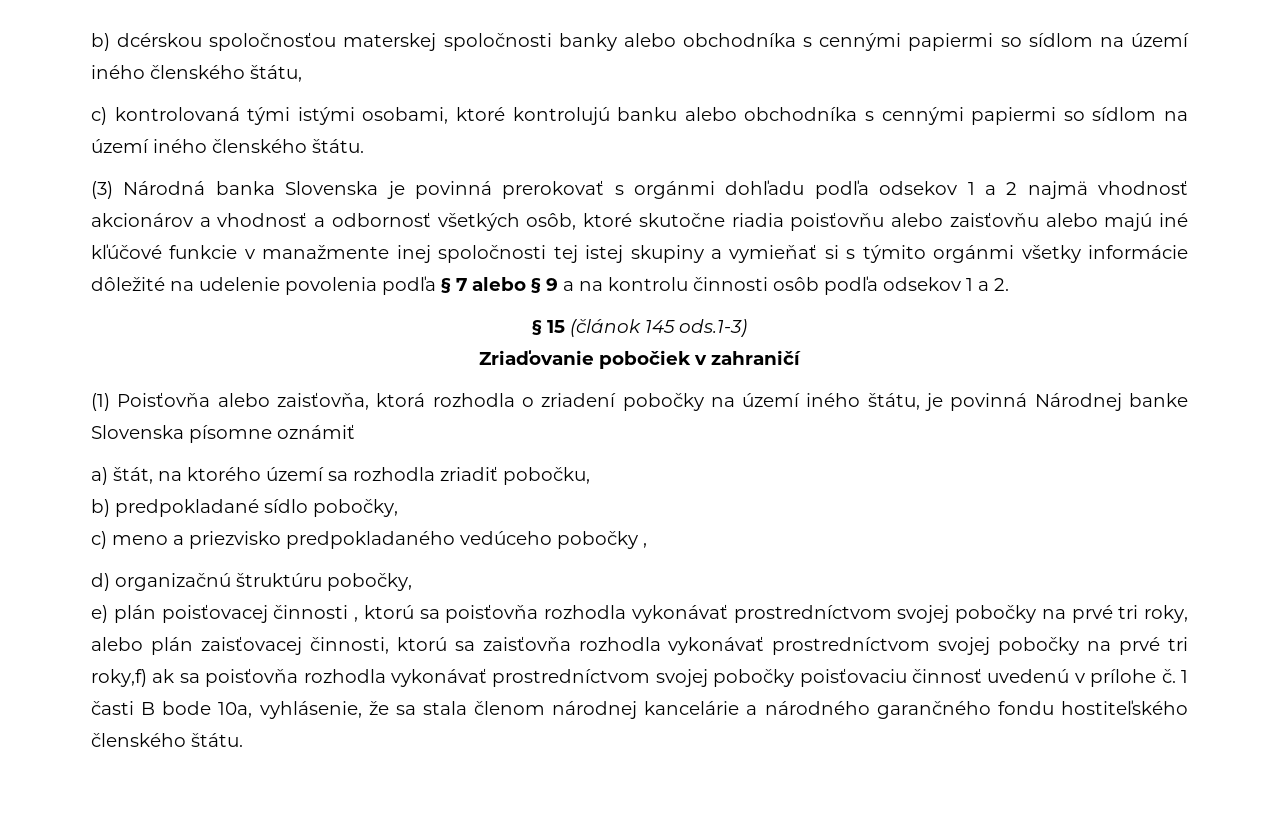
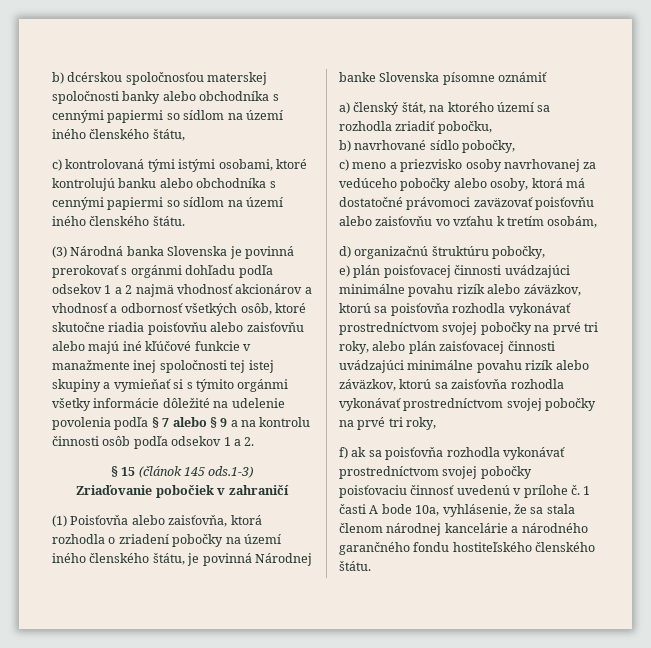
(861, 400) none -> [89,553,150,563] členského
(108, 476) none -> [353,102,400,115] členský
[115,499,259,517] predpokladané -> [354,140,427,150] navrhované
[286,531,647,549] predpokladaného vedúceho pobočky , -> [465,159,597,172] [339,178,585,191] [339,197,595,210] [339,216,598,228] osoby navrhovanej za vedúceho pobočky alebo osoby, ktorá má dostatočné právomoci zaväzovať poisťovňu alebo zaisťovňu vo vzťahu k tretím osobám,
[354,617,358,622] , -> [504,265,570,278] [339,284,581,297] uvádzajúci minimálne povahu rizík alebo záväzkov,
[309,637,389,654] činnosti, -> [507,341,555,351] [339,360,589,373] [339,379,396,391] činnosti uvádzajúci minimálne povahu rizík alebo záväzkov,
[91,669,147,687] roky,f) -> [406,417,437,430] [339,447,348,459] roky, // f)
[141,702,156,715] B -> [369,505,379,514] A

